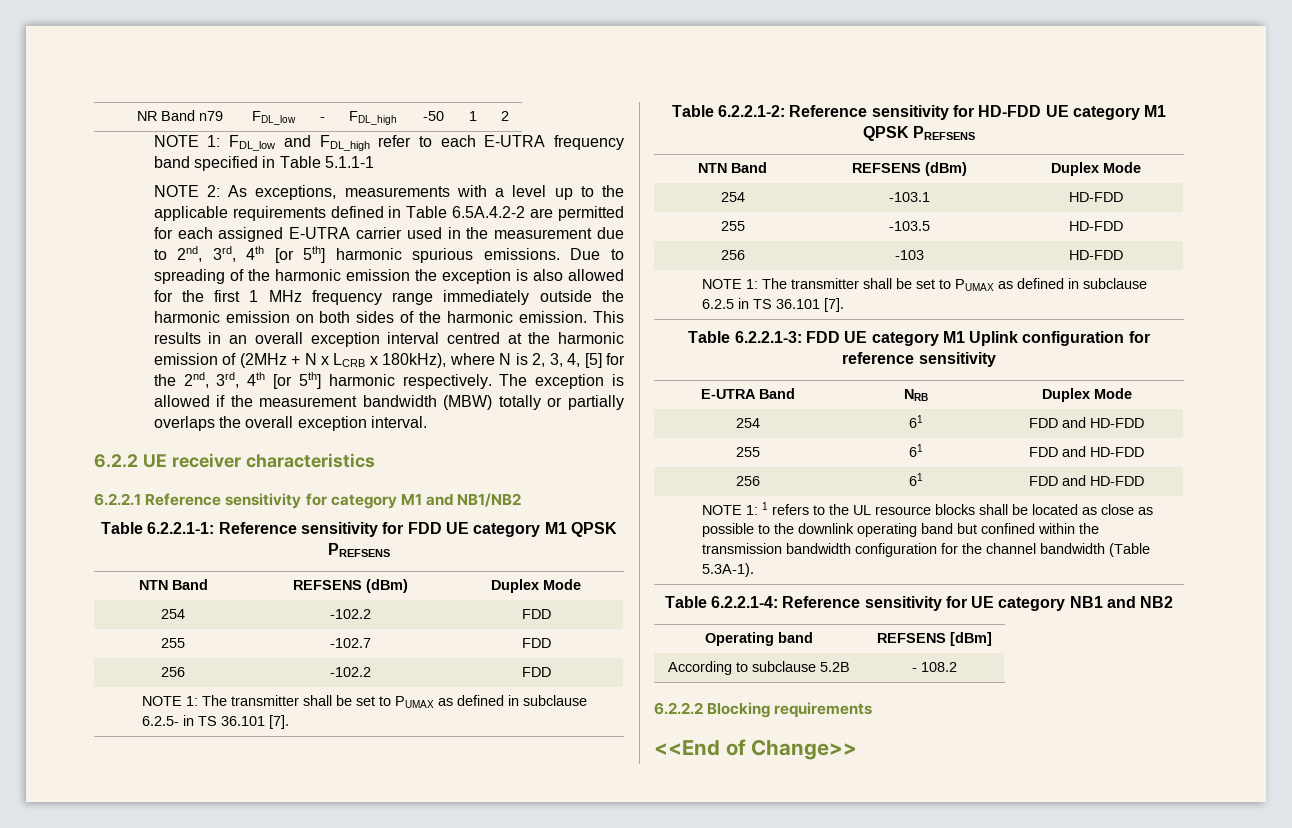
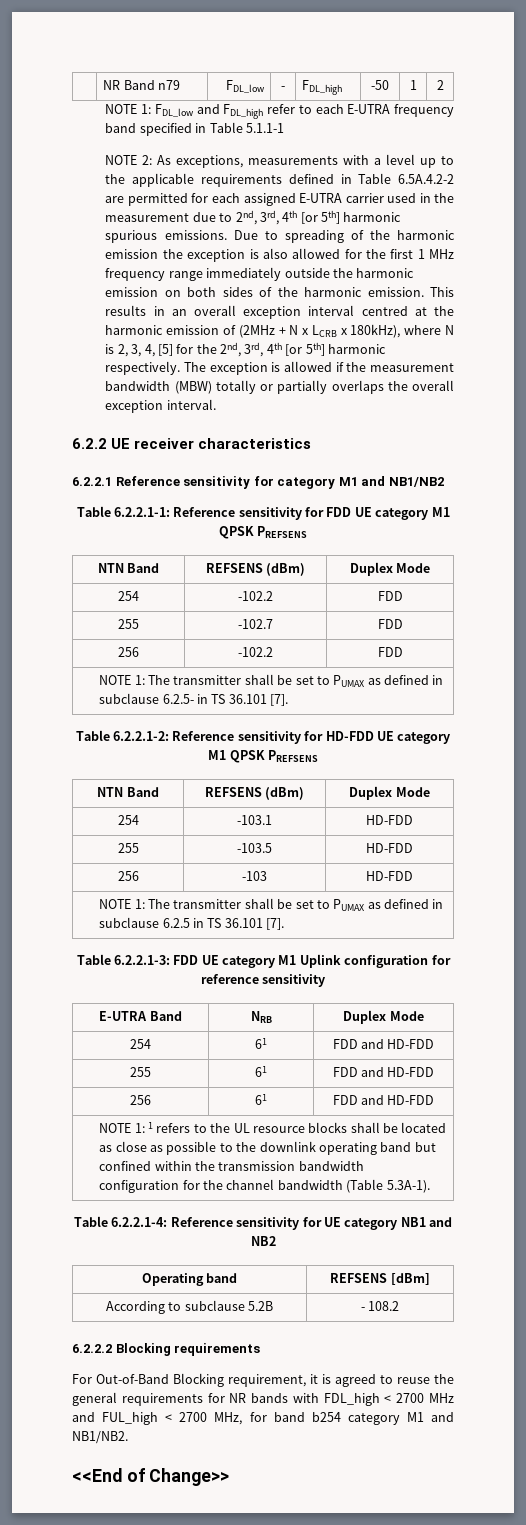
(873, 710) none -> [72,1373,454,1387] [72,1392,454,1406] [72,1412,454,1425] [72,1431,128,1444] // For Out-of-Band Blocking requirement, it is agreed to reuse the general requirements for NR bands with FDL_high < 2700 MHz and FUL_high < 2700 MHz, for band b254 category M1 and NB1/NB2.

